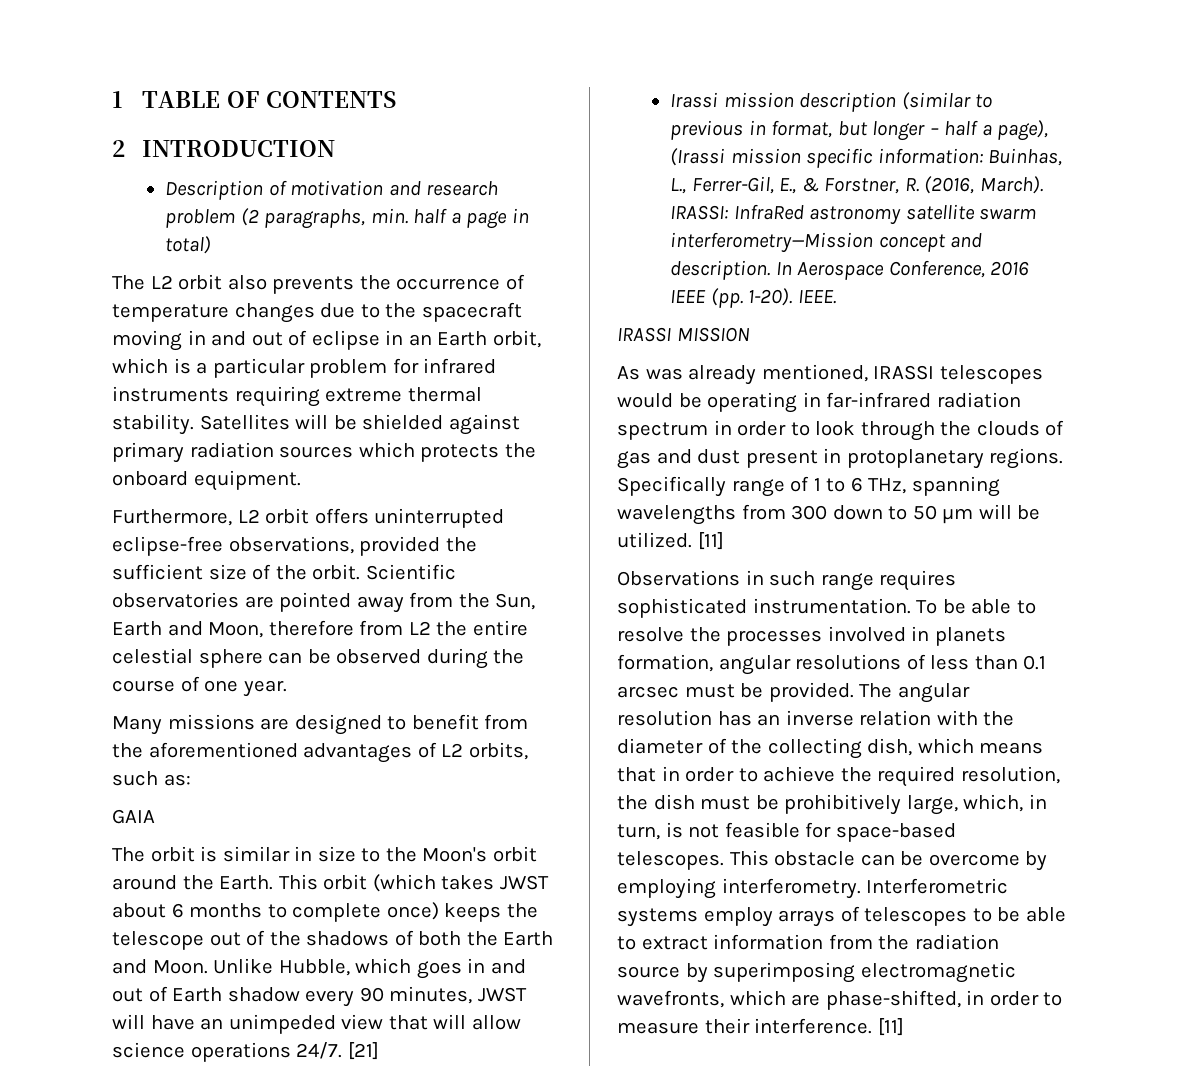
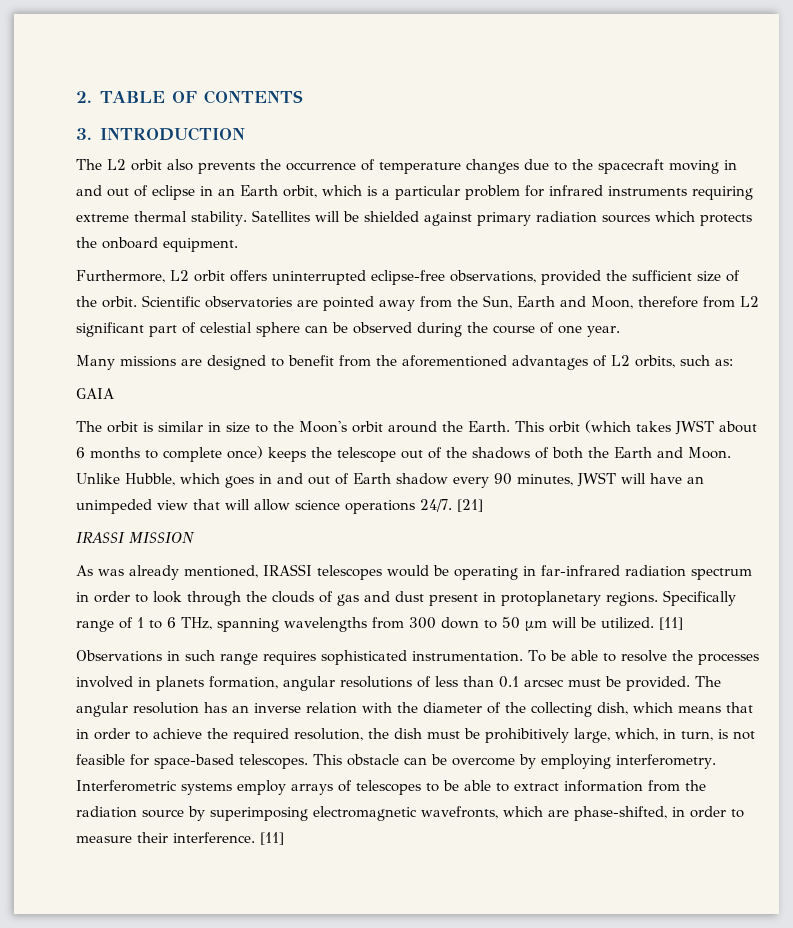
[112,91,122,108] 1 -> [76,91,92,103] 2.
[112,140,125,157] 2 -> [76,128,92,140] 3.
[164,180,499,200] [164,208,529,229] [164,236,211,254] // Description of motivation and research problem (2 paragraphs, min. half a page in total) -> (245, 134) none
[436,620,528,636] the entire -> [76,322,196,337] significant part of
[669,92,993,112] [669,120,1049,141] [669,148,1063,168] [669,176,1043,194] [669,204,1037,225] [669,232,983,253] [669,260,1030,280] [669,288,836,308] // Irassi mission description (similar to previous in format, but longer – half a page), (Irassi mission specific information: Buinhas, L., Ferrer-Gil, E., & Forstner, R. (2016, March). IRASSI: InfraRed astronomy satellite swarm interferometry—Mission concept and description. In Aerospace Conference, 2016 IEEE (pp. 1-20). IEEE. -> (483, 505) none

